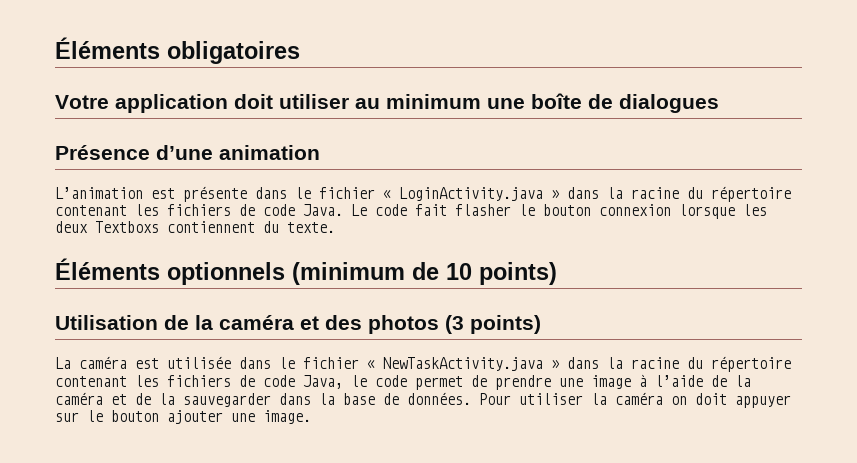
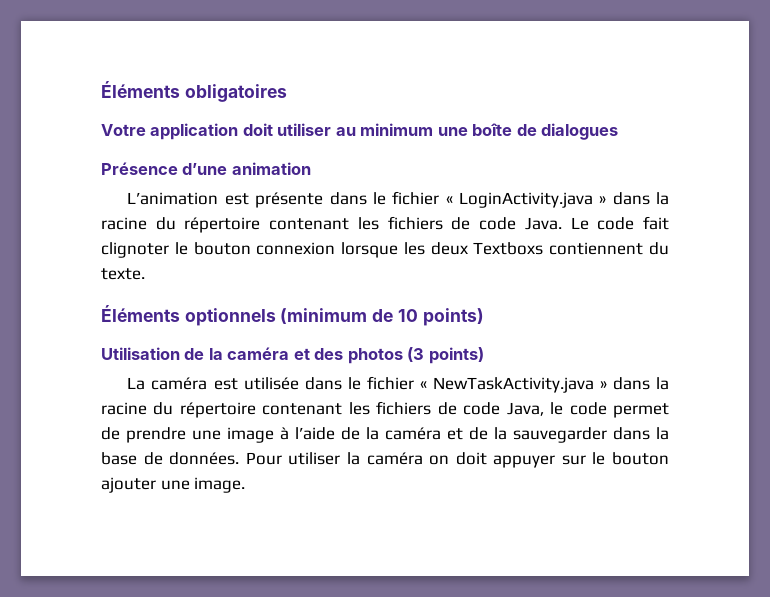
[455,204,511,216] flasher -> [101,242,169,258] clignoter

